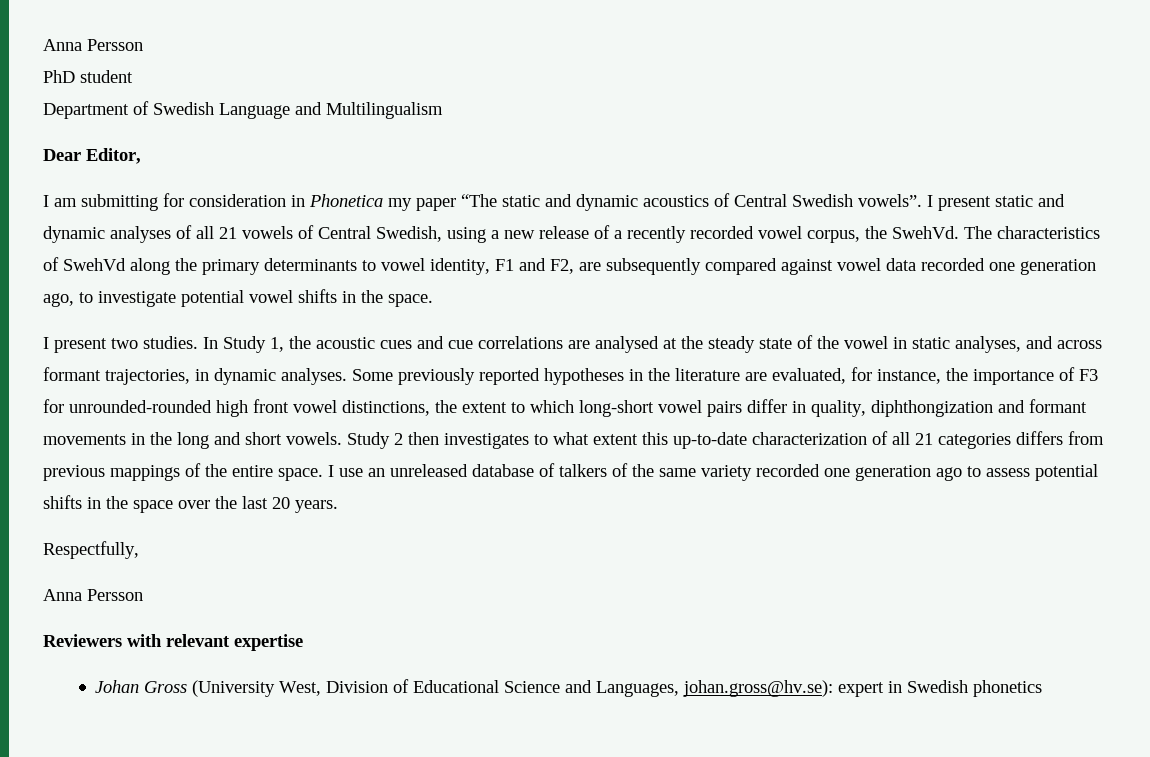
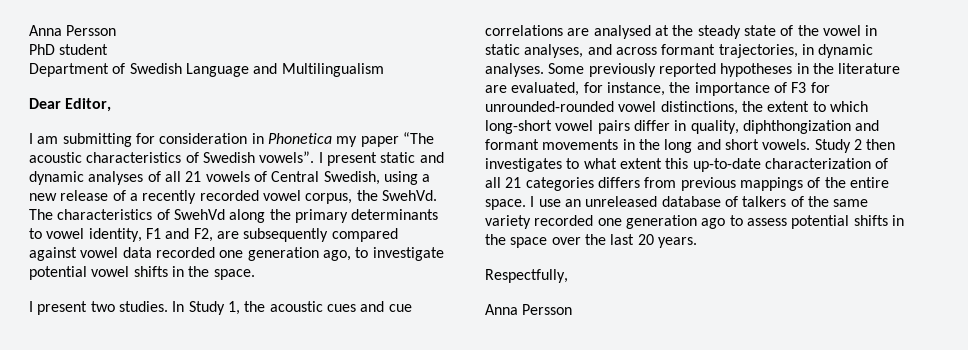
[502,193,787,211] static and dynamic acoustics of Central -> [29,152,199,163] acoustic characteristics of
[216,399,289,417] high front -> (614, 106) none
[43,634,303,651] [95,679,1043,697] // Reviewers with relevant expertise // Johan Gross (University West, Division of Educational Science and Languages, johan.gross@hv.se): expert in Swedish phonetics -> (573, 309) none

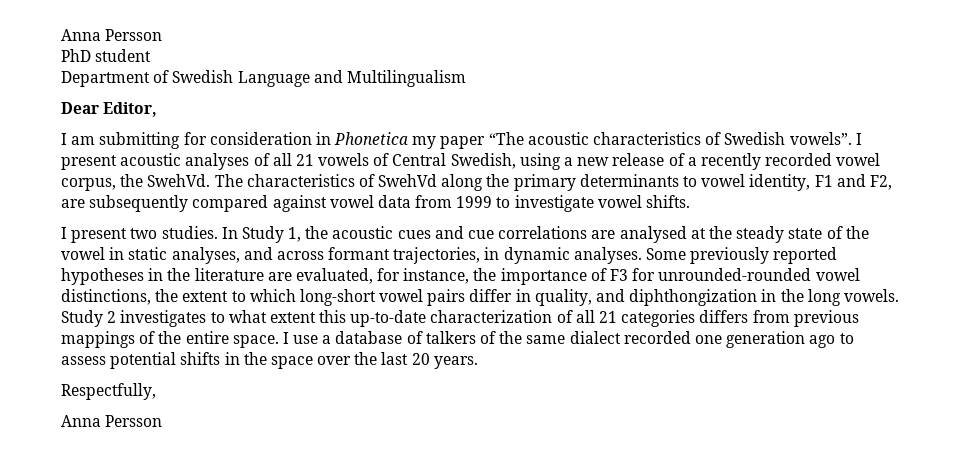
[380,152,444,163] [29,171,84,185] static and dynamic -> [120,153,182,166] acoustic
[155,247,444,261] [29,266,255,280] recorded one generation ago, to investigate potential vowel shifts in the space. -> [415,195,691,212] from 1999 to investigate vowel shifts.
[742,120,880,134] [485,139,619,150] diphthongization and formant movements -> [596,289,758,306] and diphthongization
[696,139,759,150] and short -> (841, 297) none
[866,139,896,150] then -> (117, 317) none
[564,196,658,207] an unreleased -> [322,335,332,344] a
[485,215,531,229] variety -> [569,331,621,344] dialect

